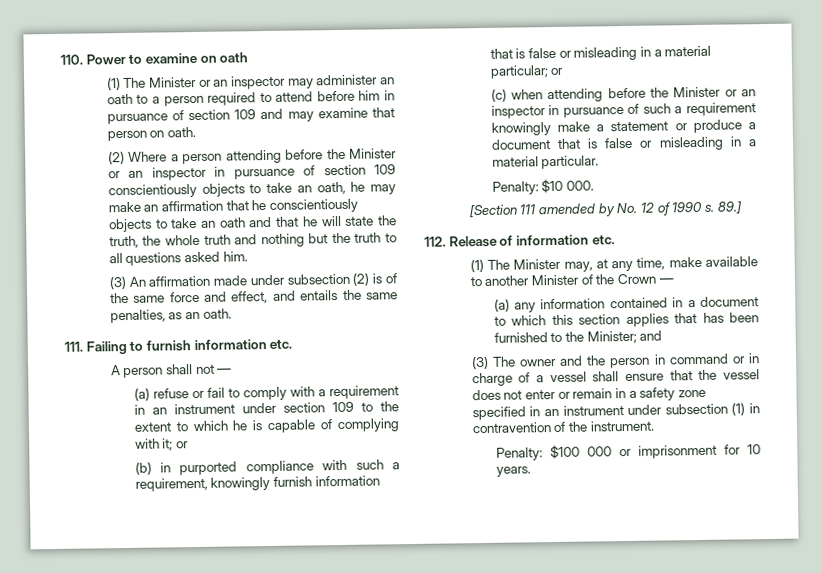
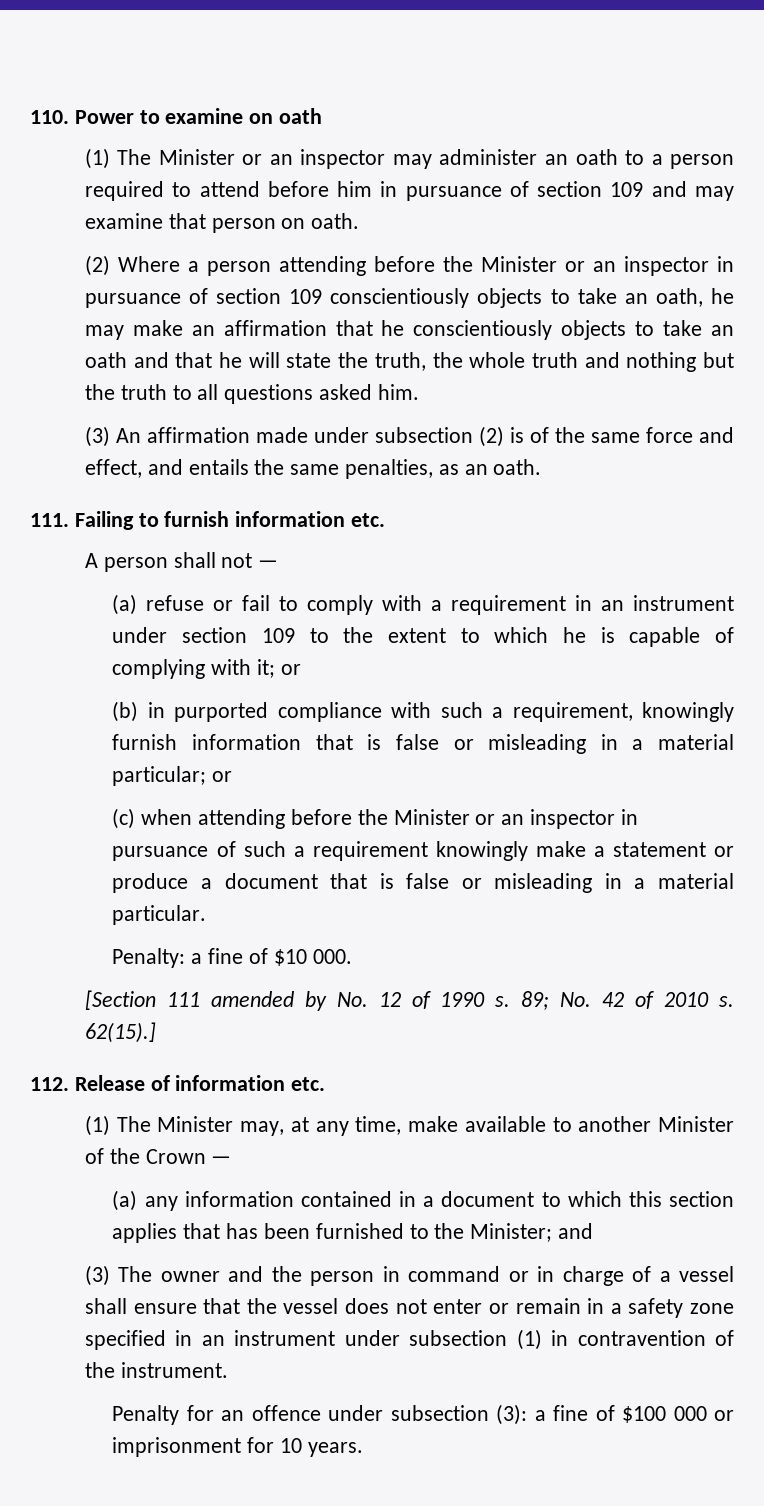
(539, 188) none -> [191,948,268,964] a fine of
[716,201,743,214] 89.] -> [521,991,734,1010] [84,1022,156,1043] 89; No. 42 of 2010 s. 62(15).]
[495,447,543,461] Penalty: -> [112,1404,615,1425] Penalty for an offence under subsection (3): a fine of

